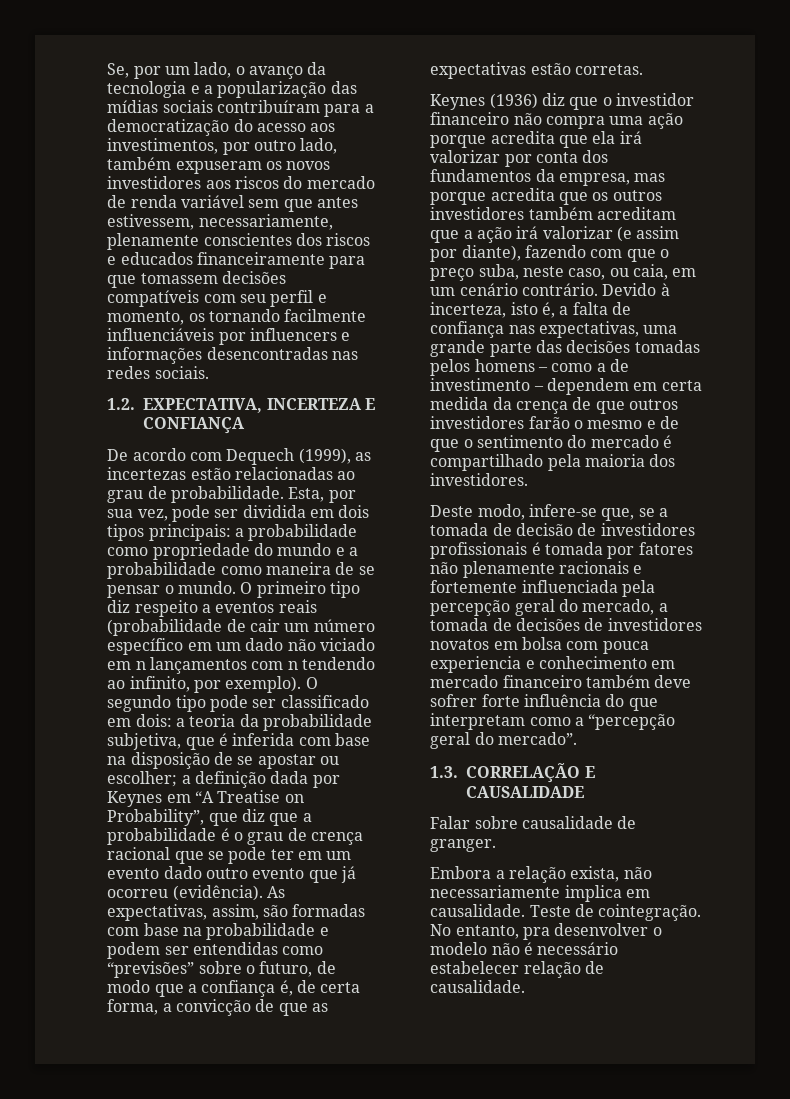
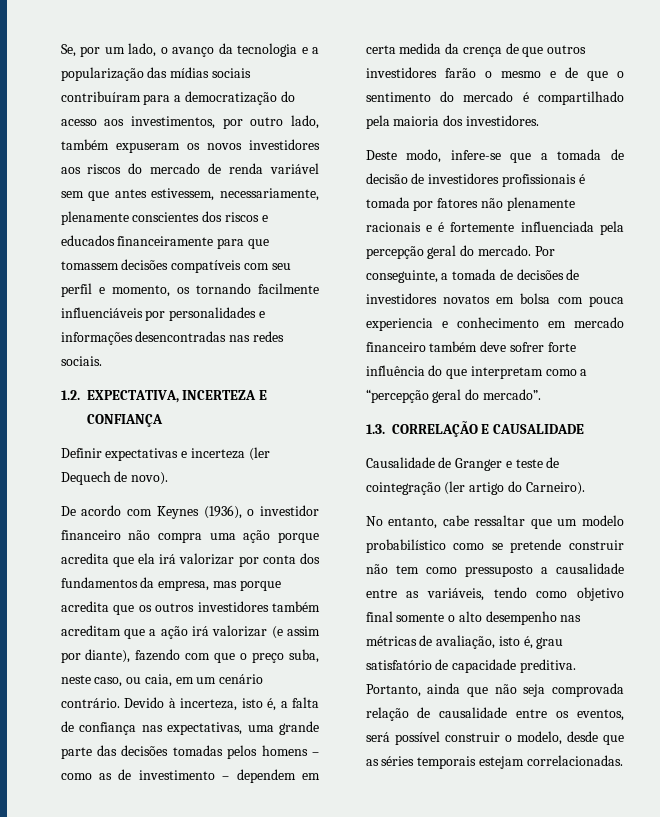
[249,328,337,341] influencers -> [169,307,257,321] personalidades
[107,448,371,465] [107,467,356,480] [107,486,356,503] [107,505,370,522] [107,524,358,541] [107,543,358,560] [107,562,375,579] [107,581,360,598] [107,600,317,617] [107,619,375,636] [107,638,375,655] [107,657,375,674] [107,676,318,693] [107,695,369,712] [107,714,372,731] [107,733,370,750] [107,752,339,769] [107,771,340,788] [107,790,304,807] [107,809,312,826] [107,828,363,845] [107,847,352,864] [107,866,356,883] [107,885,285,901] [107,904,366,921] [107,923,329,940] [107,942,324,959] [107,961,336,978] [107,980,361,997] [107,999,328,1016] [430,62,643,79] [430,93,599,110] De acordo com Dequech (1999), as incertezas estão relacionadas ao grau de probabilidade. Esta, por sua vez, pode ser dividida em dois tipos principais: a probabilidade como propriedade do mundo e a probabilidade como maneira de se pensar o mundo. O primeiro tipo diz respeito a eventos reais (probabilidade de cair um número específico em um dado não viciado em n lançamentos com n tendendo ao infinito, por exemplo). O segundo tipo pode ser classificado em dois: a teoria da probabilidade subjetiva, que é inferida com base na disposição de se apostar ou escolher; a definição dada por Keynes em “A Treatise on Probability”, que diz que a probabilidade é o grau de crença racional que se pode ter em um evento dado outro evento que já ocorreu (evidência). As expectativas, assim, são formadas com base na probabilidade e podem ser entendidas como “previsões” sobre o futuro, de modo que a confiança é, de certa forma, a convicção de que as expectativas estão corretas. // Keynes (1936) diz que -> [60,447,270,461] [60,471,169,485] [60,505,242,519] Definir expectativas e incerteza (ler Dequech de novo). // De acordo com Keynes (1936),
[596,363,606,372] a -> [98,773,112,780] as
[601,508,655,521] que, se -> [510,153,532,163] que
(643, 569) none -> [438,222,445,232] é
[582,599,655,615] mercado, -> [477,245,555,256] [365,270,438,283] mercado. Por conseguinte,
[430,816,637,829] [430,839,497,852] [430,866,652,883] [430,885,650,902] [430,904,702,921] [430,923,662,940] [430,942,619,955] [430,961,604,978] [430,980,526,993] Falar sobre causalidade de granger. // Embora a relação exista, não necessariamente implica em causalidade. Teste de cointegração. No entanto, pra desenvolver o modelo não é necessário estabelecer relação de causalidade. -> [365,457,560,471] [365,481,585,495] [365,515,624,529] [365,539,624,553] [365,563,624,577] [365,587,624,601] [365,611,582,625] [365,635,564,649] [365,659,576,673] [365,683,624,697] [365,707,624,721] [365,731,624,745] [365,755,623,769] Causalidade de Granger e teste de cointegração (ler artigo do Carneiro). // No entanto, cabe ressaltar que um modelo probabilístico como se pretende construir não tem como pressuposto a causalidade entre as variáveis, tendo como objetivo final somente o alto desempenho nas métricas de avaliação, isto é, grau satisfatório de capacidade preditiva. Portanto, ainda que não seja comprovada relação de causalidade entre os eventos, será possível construir o modelo, desde que as séries temporais estejam correlacionadas.

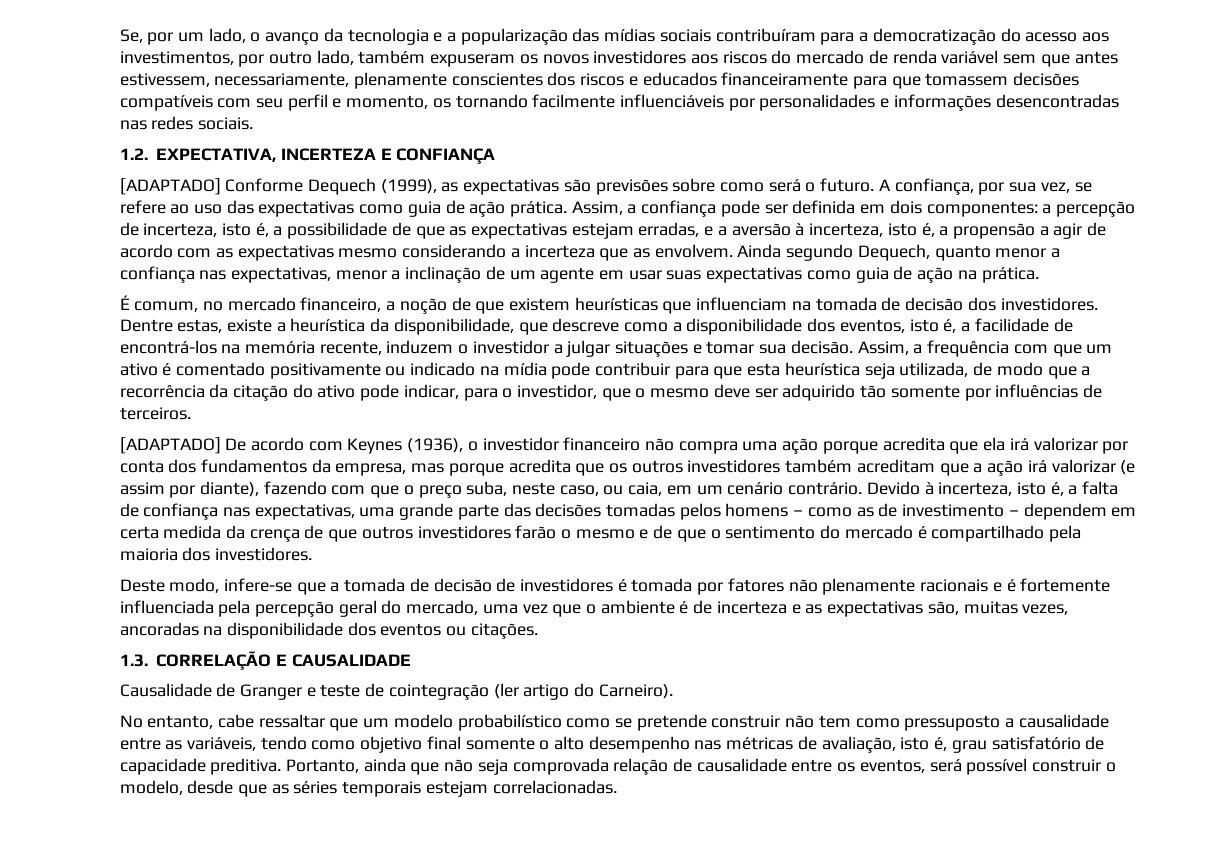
[60,447,270,461] [60,471,169,485] Definir expectativas e incerteza (ler Dequech de novo). // -> [119,178,1092,195] [119,200,1136,217] [119,222,1107,239] [119,244,1061,261] [119,266,1039,283] [119,295,1098,314] [119,318,1073,335] [119,340,1113,357] [119,362,1091,379] [119,384,1103,401] [119,407,191,420] [119,437,221,454] [ADAPTADO] Conforme Dequech (1999), as expectativas são previsões sobre como será o futuro. A confiança, por sua vez, se refere ao uso das expectativas como guia de ação prática. Assim, a confiança pode ser definida em dois componentes: a percepção de incerteza, isto é, a possibilidade de que as expectativas estejam erradas, e a aversão à incerteza, isto é, a propensão a agir de acordo com as expectativas mesmo considerando a incerteza que as envolvem. Ainda segundo Dequech, quanto menor a confiança nas expectativas, menor a inclinação de um agente em usar suas expectativas como guia de ação na prática. // É comum, no mercado financeiro, a noção de que existem heurísticas que influenciam na tomada de decisão dos investidores. Dentre estas, existe a heurística da disponibilidade, que descreve como a disponibilidade dos eventos, isto é, a facilidade de encontrá-los na memória recente, induzem o investidor a julgar situações e tomar sua decisão. Assim, a frequência com que um ativo é comentado positivamente ou indicado na mídia pode contribuir para que esta heurística seja utilizada, de modo que a recorrência da citação do ativo pode indicar, para o investidor, que o mesmo deve ser adquirido tão somente por influências de terceiros. // [ADAPTADO]
[501,174,576,187] profissionais -> (614, 585) none
[477,245,555,256] [365,269,580,283] [365,293,624,307] [365,317,624,331] [365,341,576,352] [365,365,588,379] [365,389,541,403] mercado. Por conseguinte, a tomada de decisões de investidores novatos em bolsa com pouca experiencia e conhecimento em mercado financeiro também deve sofrer forte influência do que interpretam como a “percepção geral do mercado”. -> [406,600,1069,617] [119,622,538,639] mercado, uma vez que o ambiente é de incerteza e as expectativas são, muitas vezes, ancoradas na disponibilidade dos eventos ou citações.

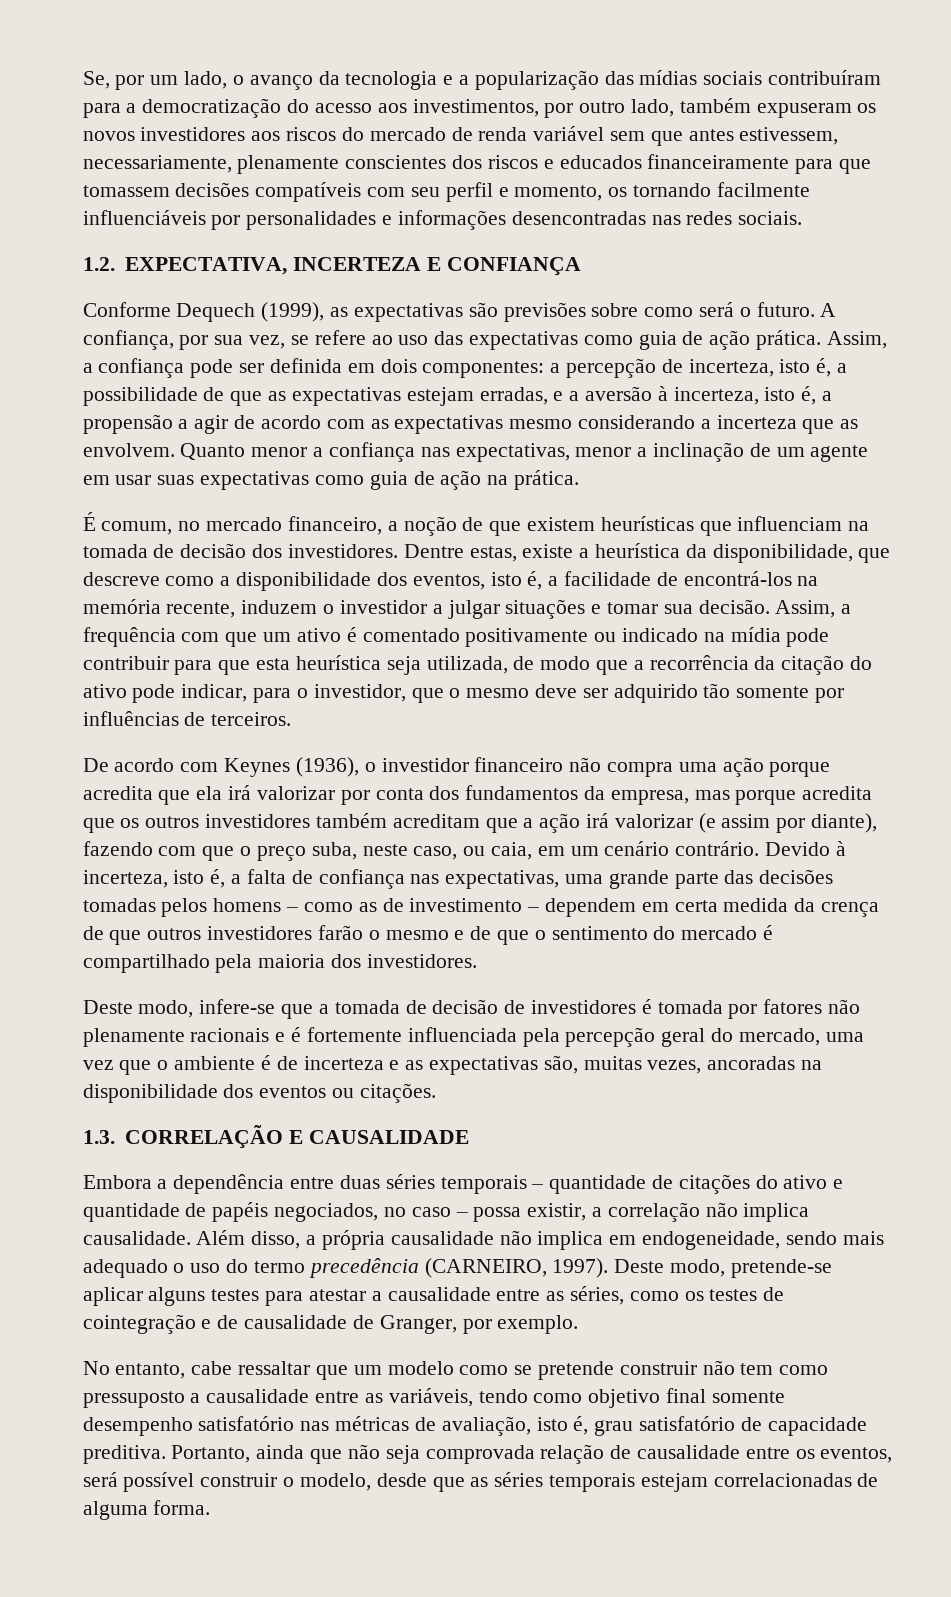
[119,178,221,195] [ADAPTADO] -> (581, 266) none
[737,244,991,261] Ainda segundo Dequech, quanto -> [180,443,246,460] Quanto
[119,437,221,454] [ADAPTADO] -> (292, 719) none
[119,683,673,700] Causalidade de Granger e teste de cointegração (ler artigo do Carneiro). -> [82,1174,844,1194] [82,1202,810,1222] [82,1230,884,1250] [82,1258,832,1278] [82,1286,785,1306] [82,1314,579,1334] Embora a dependência entre duas séries temporais – quantidade de citações do ativo e quantidade de papéis negociados, no caso – possa existir, a correlação não implica causalidade. Além disso, a própria causalidade não implica em endogeneidade, sendo mais adequado o uso do termo precedência (CARNEIRO, 1997). Deste modo, pretende-se aplicar alguns testes para atestar a causalidade entre as séries, como os testes de cointegração e de causalidade de Granger, por exemplo.
[457,714,562,731] probabilístico -> (454, 1368) none
[539,736,690,753] o alto desempenho -> [82,1416,295,1436] desempenho satisfatório
[492,780,617,794] correlacionadas. -> [713,1473,879,1487] [82,1500,211,1520] correlacionadas de alguma forma.

